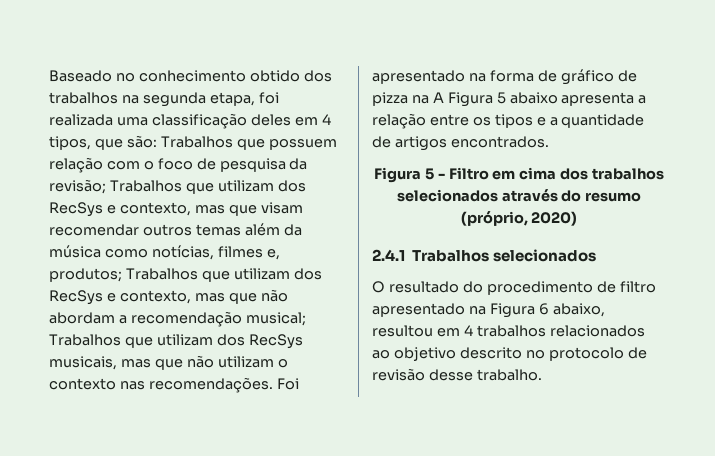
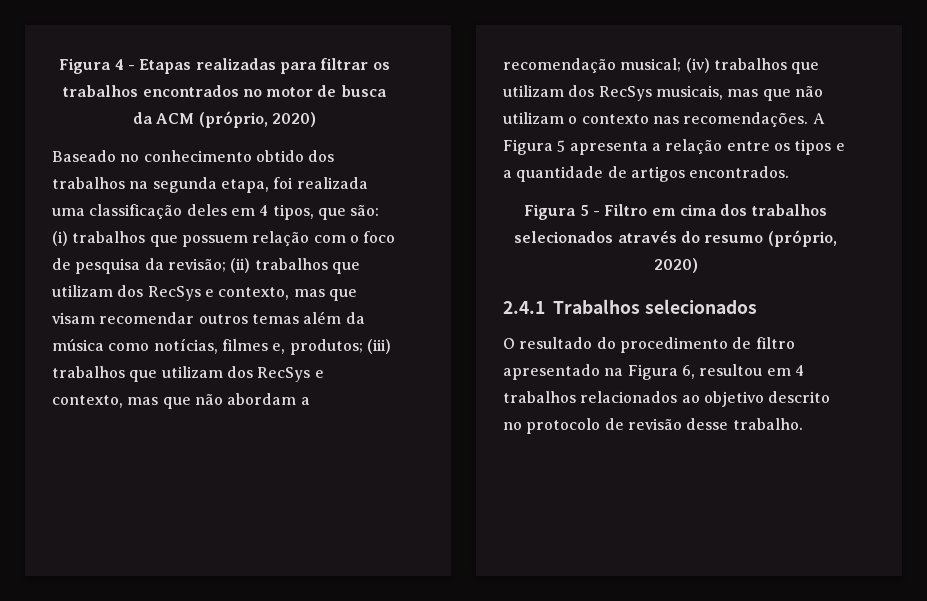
(49, 76) none -> [59,58,390,74] [63,85,387,97] [133,111,316,128] Figura 4 - Etapas realizadas para filtrar os trabalhos encontrados no motor de busca da ACM (próprio, 2020) //
[160,136,233,148] Trabalhos -> [52,231,146,246] (i) trabalhos
[109,180,182,192] Trabalhos -> [230,258,328,273] (ii) trabalhos
[125,268,198,280] Trabalhos -> [366,339,391,354] [52,366,125,378] (iii) trabalhos
[49,334,121,346] Trabalhos -> [685,58,787,73] (iv) trabalhos
[276,378,299,390] [372,69,637,85] [372,92,429,106] Foi apresentado na forma de gráfico de pizza na -> (809, 119) none
[509,92,558,104] abaixo -> (566, 146) none
[538,303,605,317] 6 abaixo, -> [681,365,695,379] 6,

